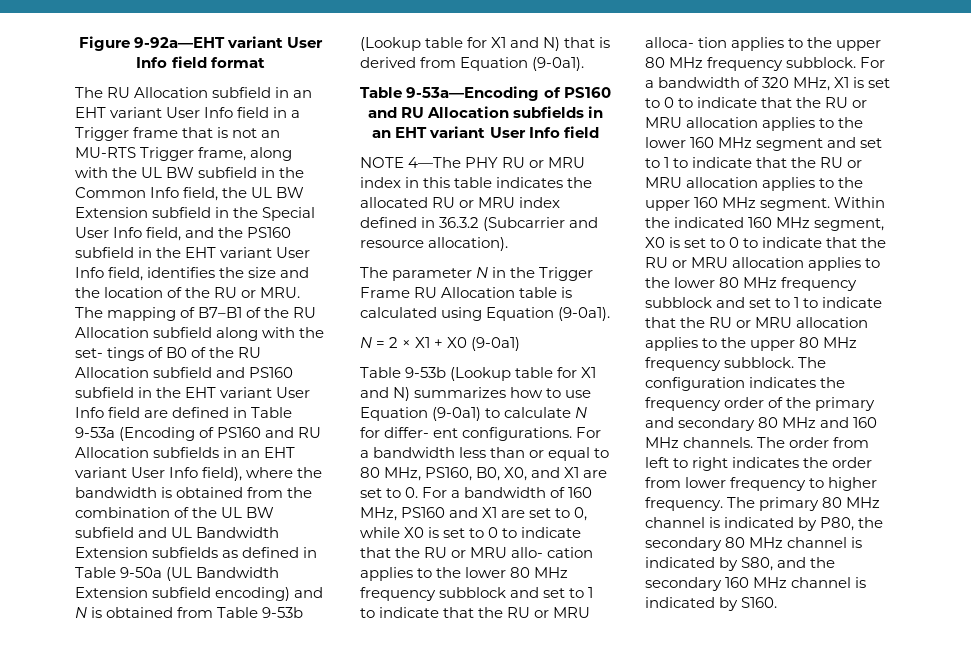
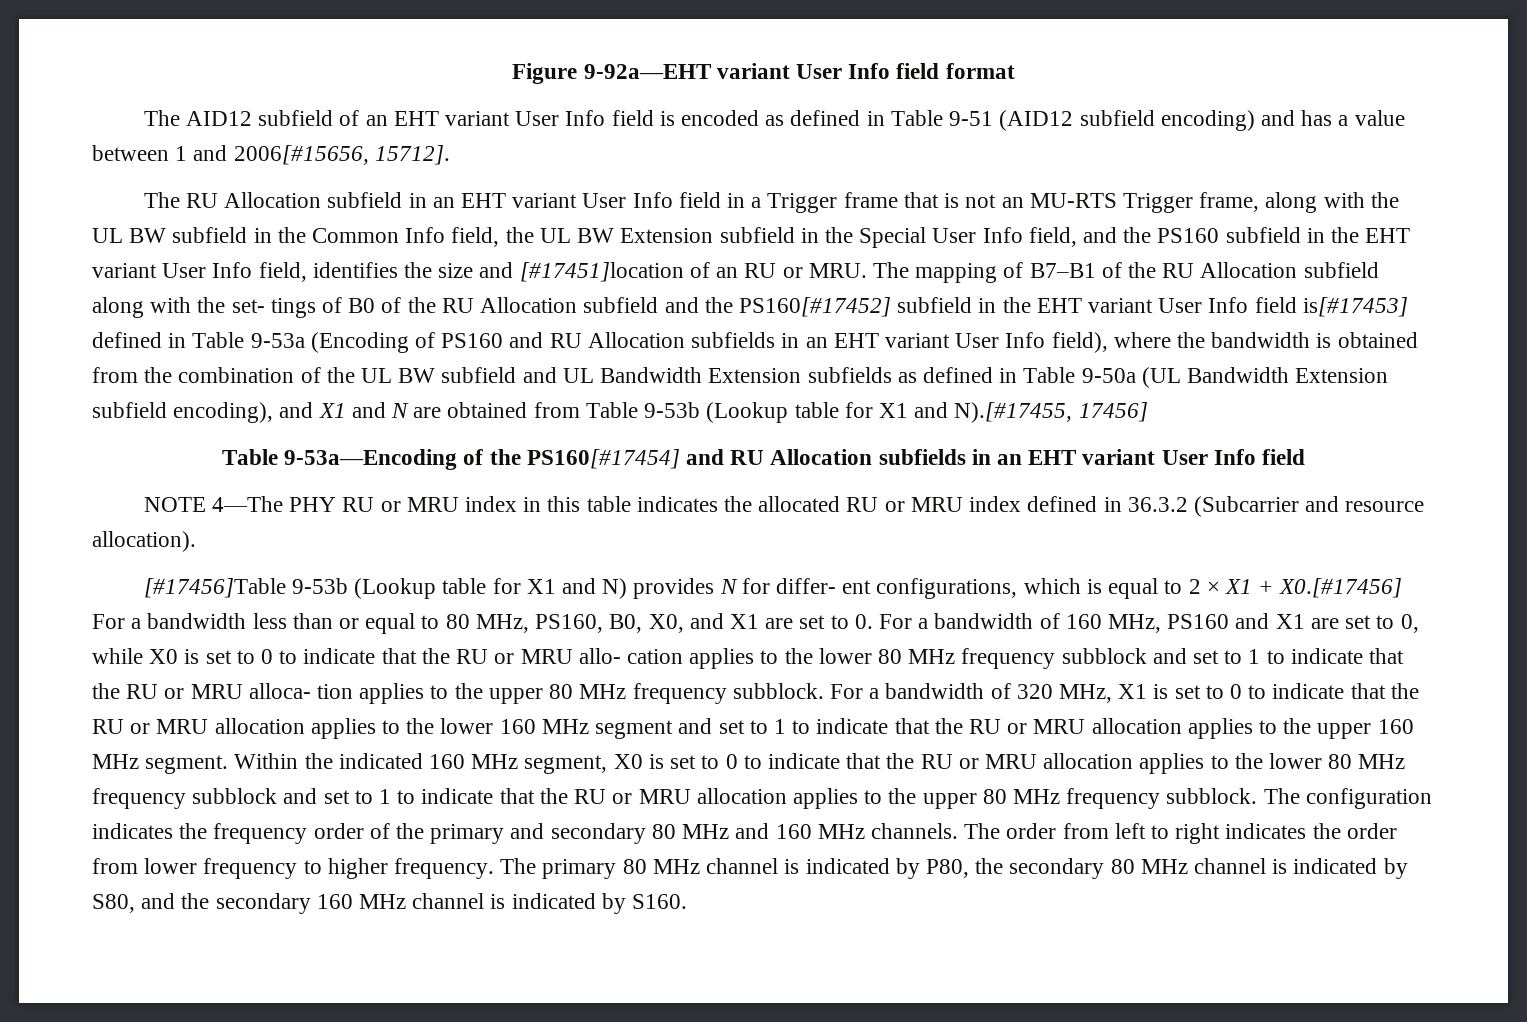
(265, 62) none -> [143,110,1405,131] [92,145,450,165] // The AID12 subfield of an EHT variant User Info field is encoded as defined in Table 9-51 (AID12 subfield encoding) and has a value between 1 and 2006[#15656, 15712].
[75,287,211,298] the location of the -> [519,262,739,282] [#17451]location of an
[249,367,294,378] PS160 -> [704,297,891,317] the PS160[#17452]
[144,410,169,418] are -> [1302,297,1408,317] is[#17453]
[215,587,291,601] encoding) -> [173,402,346,423] encoding), and X1
[91,607,103,618] is -> [413,407,442,418] are
[543,37,611,51] [360,57,585,71] N) that is derived from Equation (9-0a1). -> [954,402,1148,423] N).[#17455, 17456]
[563,87,611,98] PS160 -> [489,449,680,469] the PS160[#17454]
[360,267,594,281] [360,287,573,298] [360,307,611,321] [360,337,521,351] [360,367,597,381] [360,387,592,401] [360,407,588,421] [360,427,573,441] The parameter N in the Trigger Frame RU Allocation table is calculated using Equation (9-0a1). // N = 2 × X1 + X0 (9-0a1) // Table 9-53b (Lookup table for X1 and N) summarizes how to use Equation (9-0a1) to calculate N for differ- ent configurations. -> [143,578,1403,599] [#17456]Table 9-53b (Lookup table for X1 and N) provides N for differ- ent configurations, which is equal to 2 × X1 + X0.[#17456]

